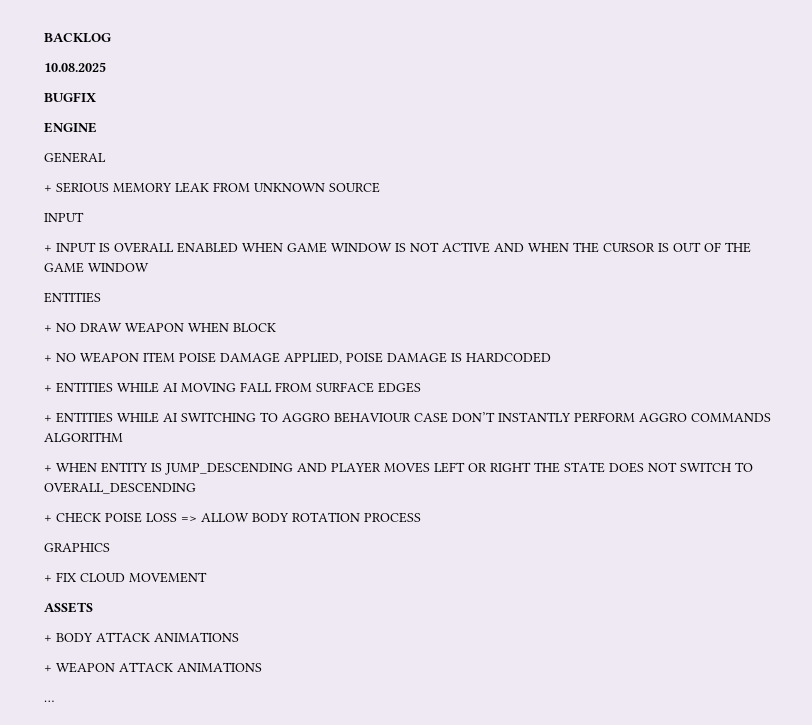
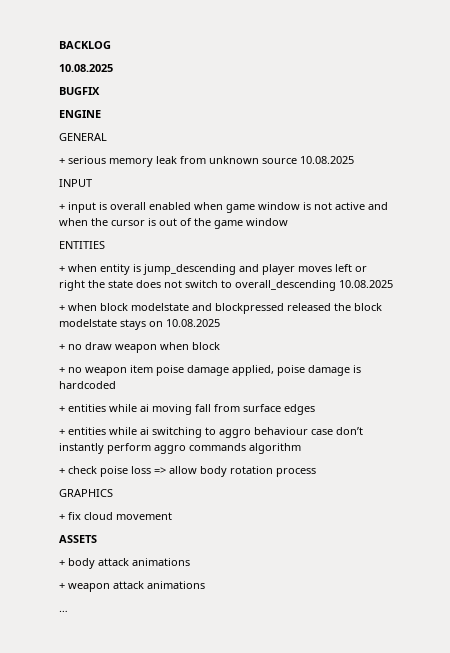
[56,182,380,193] [44,212,84,222] [44,242,751,253] [44,262,149,273] [44,292,101,303] [44,322,276,333] [44,352,551,364] [44,382,421,393] [44,412,771,423] [44,432,123,442] [44,462,753,475] [44,482,196,494] [44,512,421,523] SERIOUS MEMORY LEAK FROM UNKNOWN SOURCE // INPUT // + INPUT IS OVERALL ENABLED WHEN GAME WINDOW IS NOT ACTIVE AND WHEN THE CURSOR IS OUT OF THE GAME WINDOW // ENTITIES // + NO DRAW WEAPON WHEN BLOCK // + NO WEAPON ITEM POISE DAMAGE APPLIED, POISE DAMAGE IS HARDCODED // + ENTITIES WHILE AI MOVING FALL FROM SURFACE EDGES // + ENTITIES WHILE AI SWITCHING TO AGGRO BEHAVIOUR CASE DON’T INSTANTLY PERFORM AGGRO COMMANDS ALGORITHM // + WHEN ENTITY IS JUMP_DESCENDING AND PLAYER MOVES LEFT OR RIGHT THE STATE DOES NOT SWITCH TO OVERALL_DESCENDING // + CHECK POISE LOSS => ALLOW BODY ROTATION PROCESS -> [68,156,354,167] [59,179,92,187] [59,202,388,213] [59,218,288,229] [59,241,105,249] [59,264,367,275] [59,280,393,291] [59,303,382,314] [59,319,220,330] [59,342,220,353] [59,365,361,376] [59,381,116,389] [59,404,315,415] [59,427,363,438] [59,443,301,454] [59,466,316,477] serious memory leak from unknown source 10.08.2025 // INPUT // + input is overall enabled when game window is not active and when the cursor is out of the game window // ENTITIES // + when entity is jump_descending and player moves left or right the state does not switch to overall_descending 10.08.2025 // + when block modelstate and blockpressed released the block modelstate stays on 10.08.2025 // + no draw weapon when block // + no weapon item poise damage applied, poise damage is hardcoded // + entities while ai moving fall from surface edges // + entities while ai switching to aggro behaviour case don’t instantly perform aggro commands algorithm // + check poise loss => allow body rotation process
[56,572,207,583] FIX CLOUD MOVEMENT -> [68,512,172,520] fix cloud movement
[56,632,239,642] [44,662,262,673] BODY ATTACK ANIMATIONS // + WEAPON ATTACK ANIMATIONS -> [68,558,190,569] [59,581,205,592] body attack animations // + weapon attack animations

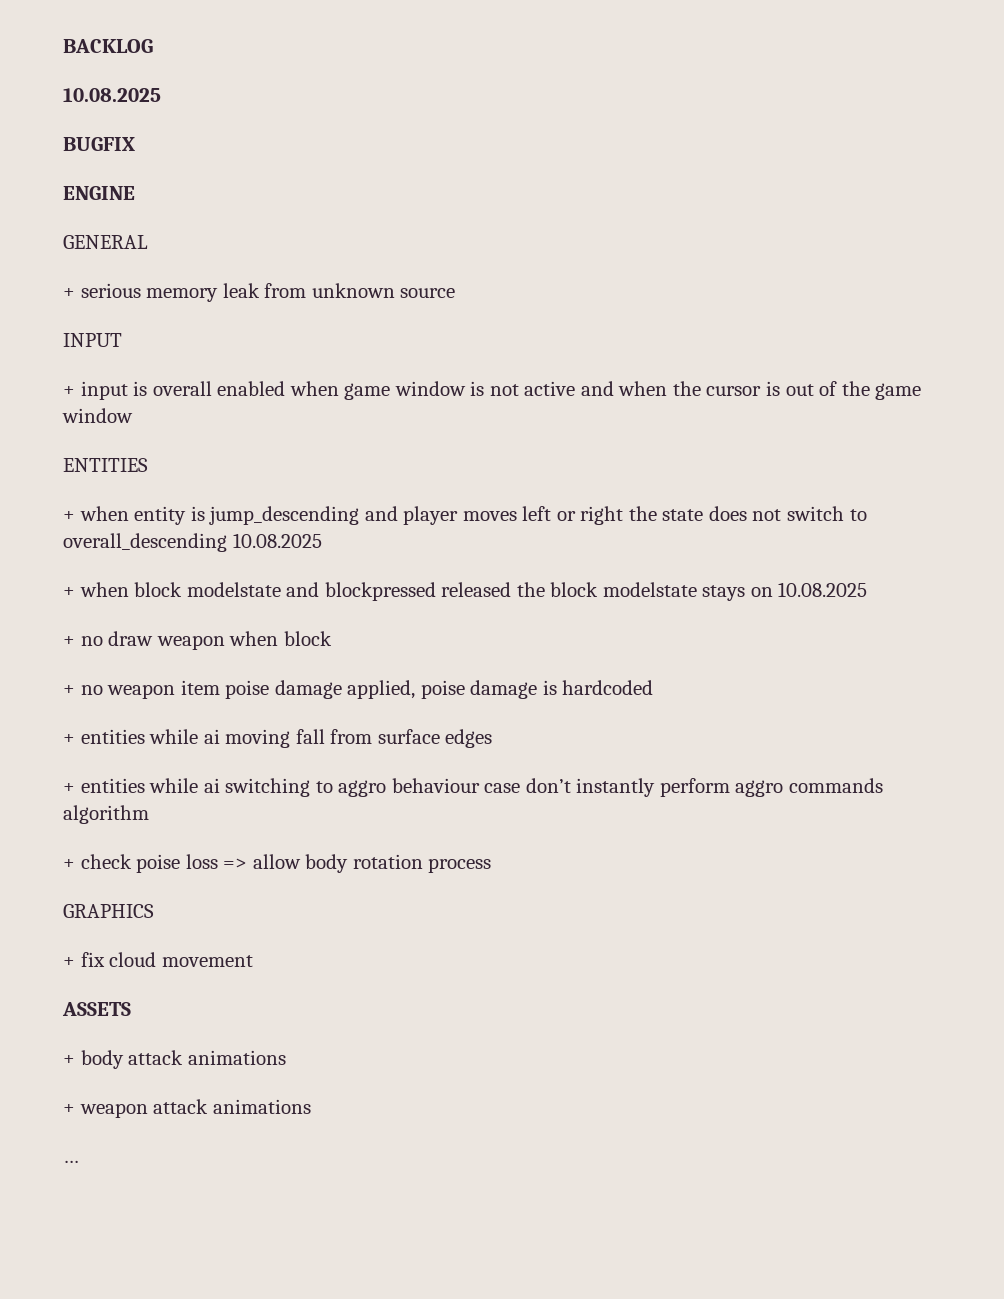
[300,156,354,164] 10.08.2025 -> (456, 293) none

